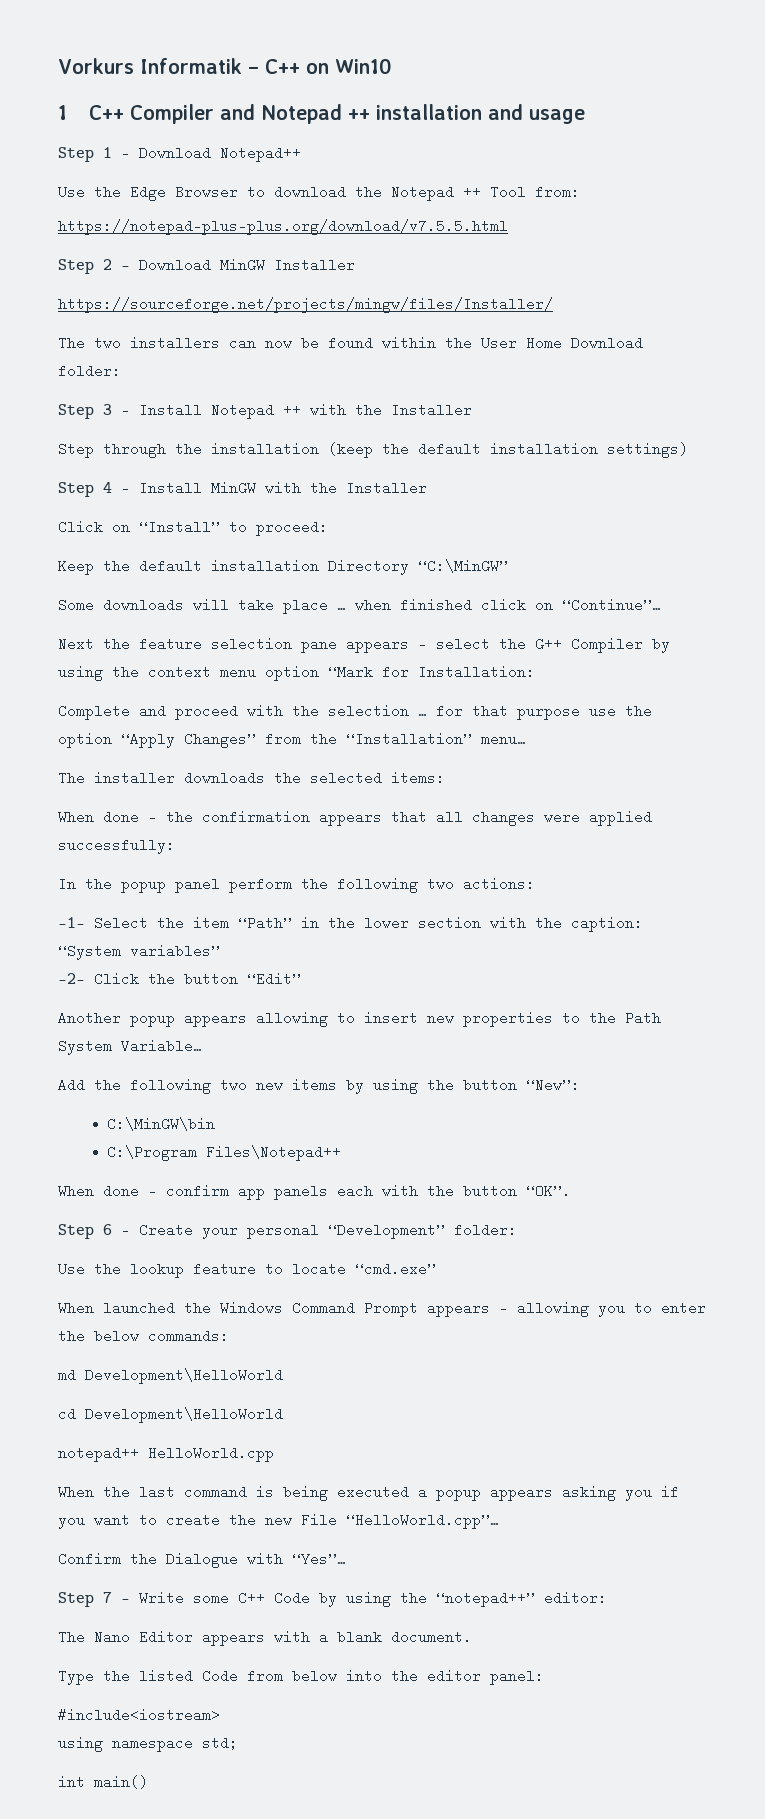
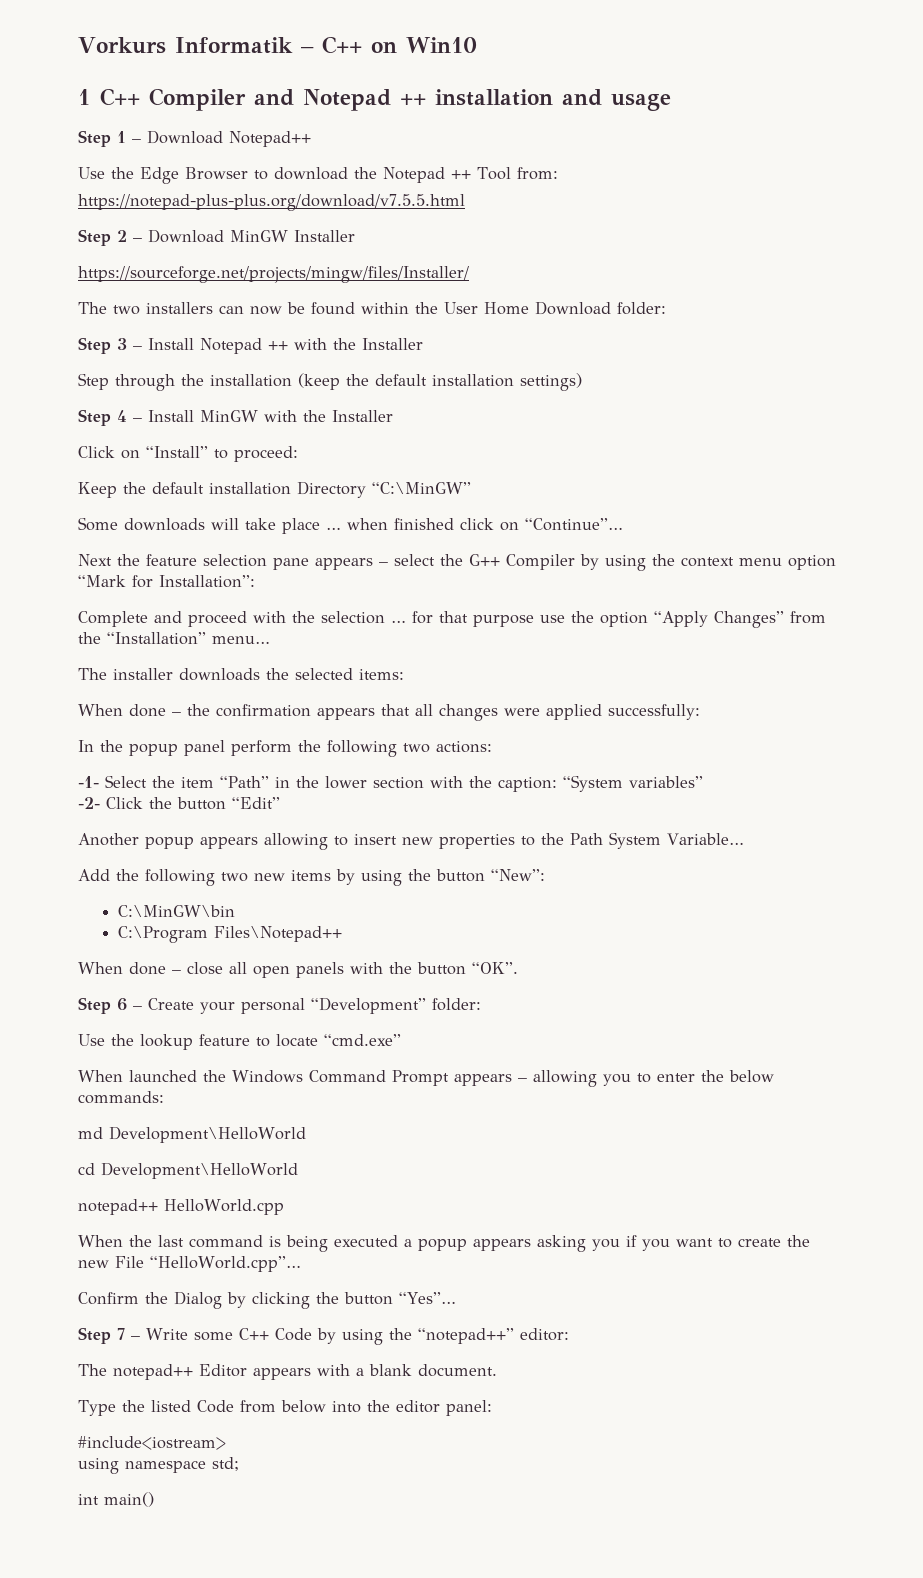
[418,665,535,679] Installation: -> [159,575,255,588] Installation”:
[166,1184,373,1200] confirm app panels each -> [187,962,344,978] close all open panels
[166,1552,283,1568] Dialogue with -> [174,1291,393,1309] Dialog by clicking the button
[94,1630,130,1644] Nano -> [113,1364,193,1380] notepad++

